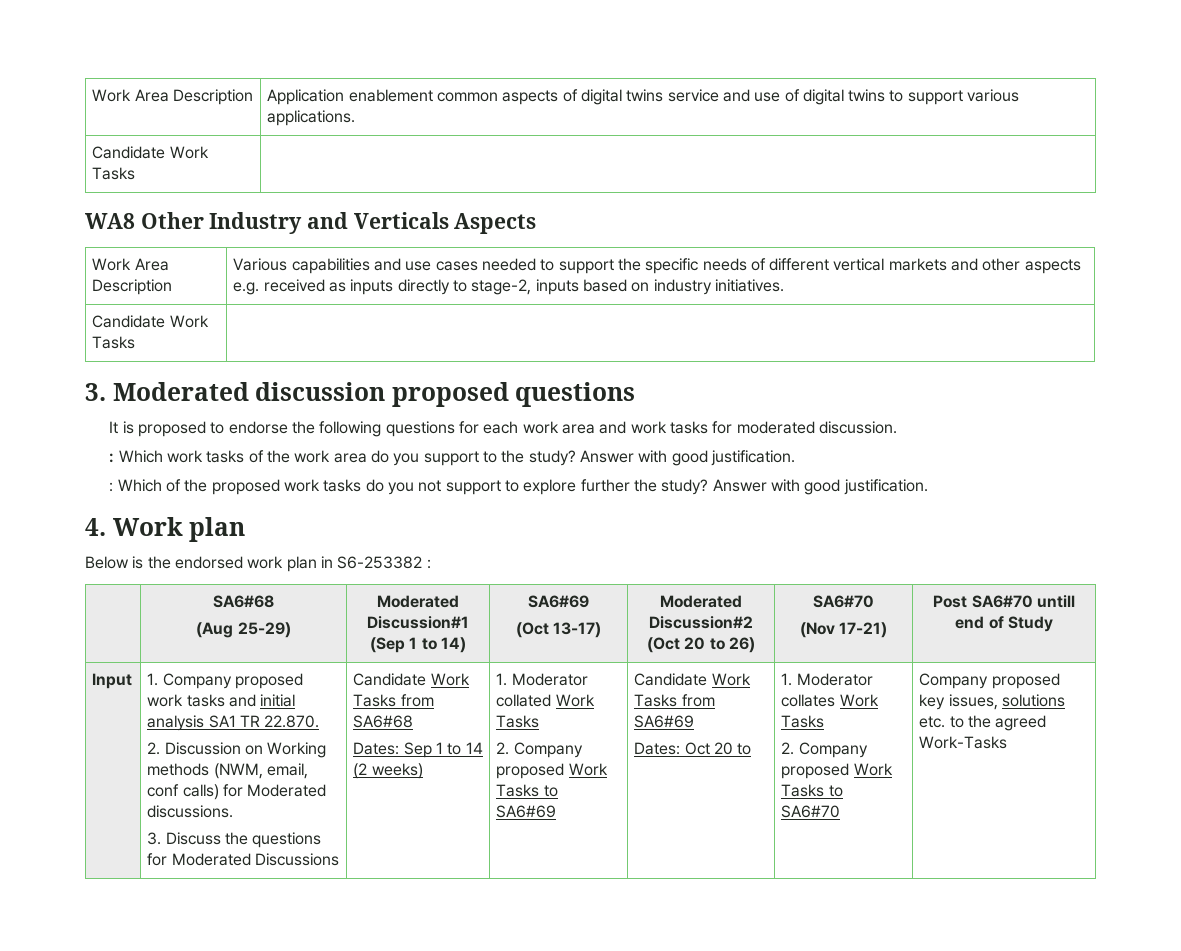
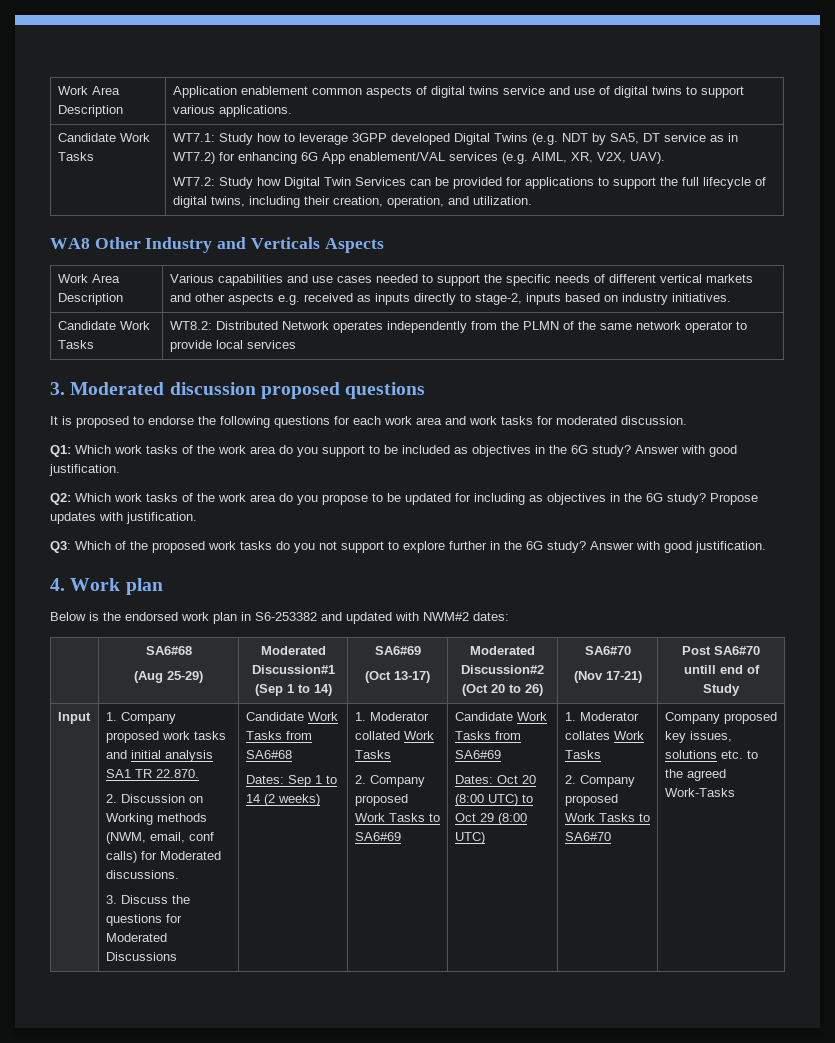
(136, 173) none -> [172,133,738,145] [172,152,665,164] [172,177,766,189] [172,196,532,208] WT7.1: Study how to leverage 3GPP developed Digital Twins (e.g. NDT by SA5, DT service as in WT7.2) for enhancing 6G App enablement/VAL services (e.g. AIML, XR, V2X, UAV). // WT7.2: Study how Digital Twin Services can be provided for applications to support the full lifecycle of digital twins, including their creation, operation, and utilization.
(136, 342) none -> [169,321,747,333] [169,340,296,352] WT8.2: Distributed Network operates independently from the PLMN of the same network operator to provide local services
[109,453,115,463] : -> [50,445,71,457] Q1:
[501,450,795,466] [109,482,114,492] the study? Answer with good justification. // : -> [384,445,737,457] [49,464,120,476] [50,493,758,505] [50,512,197,524] [50,541,71,553] be included as objectives in the 6G study? Answer with good justification. // Q2: Which work tasks of the work area do you propose to be updated for including as objectives in the 6G study? Propose updates with justification. // Q3:
[633,479,657,492] the -> [490,541,543,550] in the 6G
[426,559,431,569] : -> [321,612,509,624] and updated with NWM#2 dates:
[737,743,752,755] to -> [454,794,533,806] [454,813,527,825] [454,832,485,844] (8:00 UTC) to Oct 29 (8:00 UTC)

